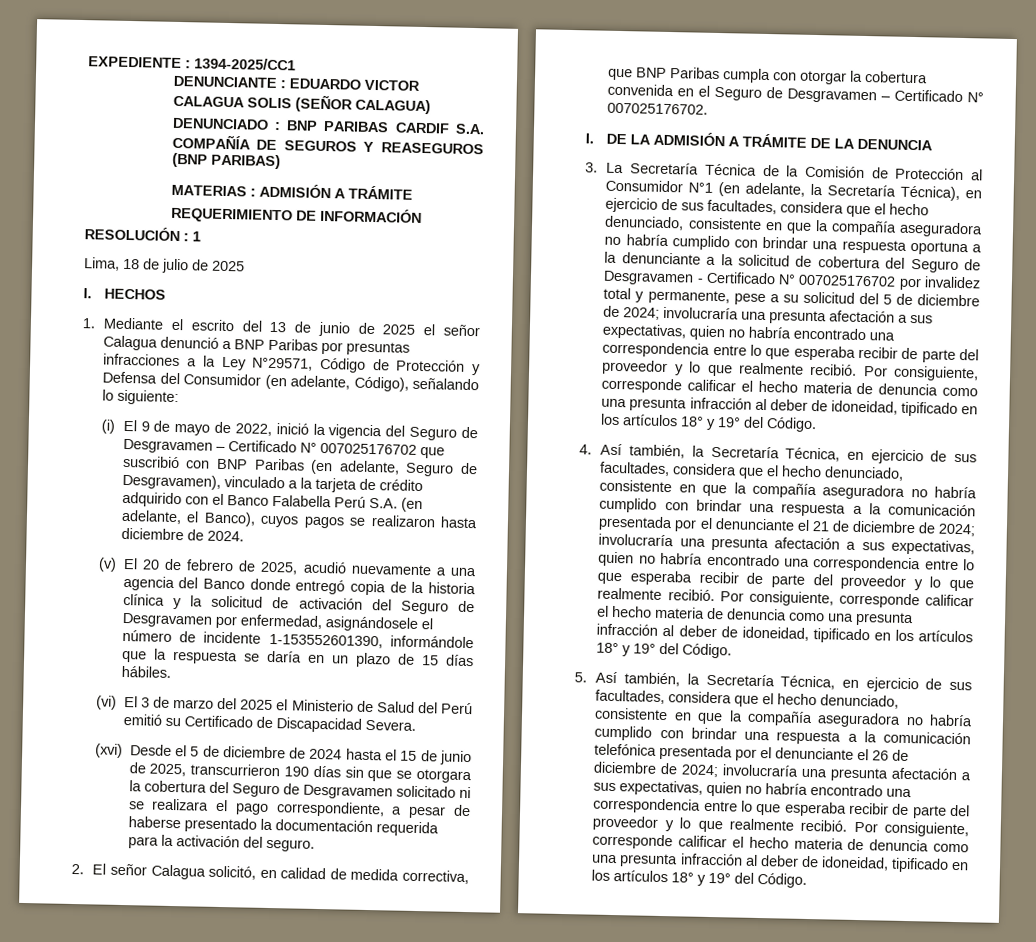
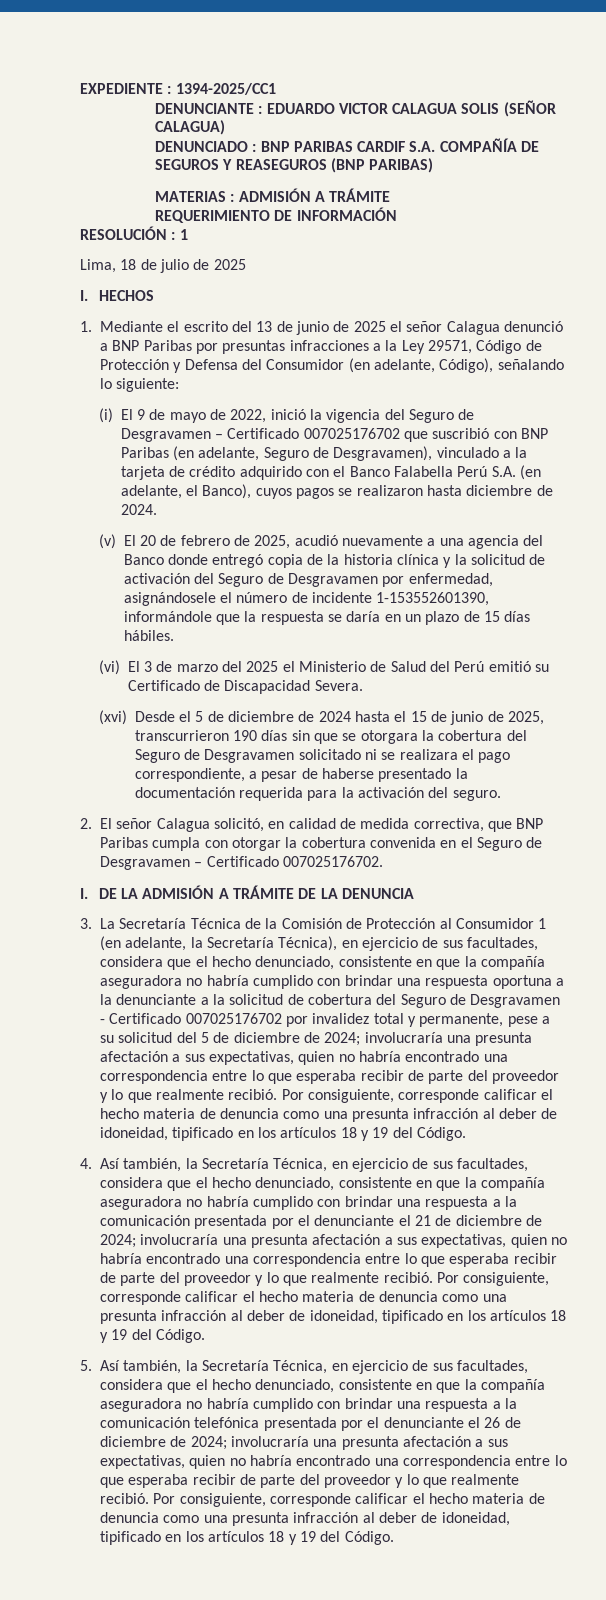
[252,357,314,371] N°29571, -> [427,340,472,354] 29571,
[299,442,317,453] N° -> (300, 433) none
[967,92,984,103] N° -> (279, 861) none
[688,182,714,193] N°1 -> [538,918,547,929] 1
[778,274,797,285] N° -> (182, 1018) none
[680,416,742,431] 18° y 19° -> [340,1127,389,1141] 18 y 19
[596,642,657,657] 18° y 19° -> [550,1310,567,1321] [100,1329,128,1343] 18 y 19
[671,872,732,886] 18° y 19° -> [268,1531,316,1545] 18 y 19

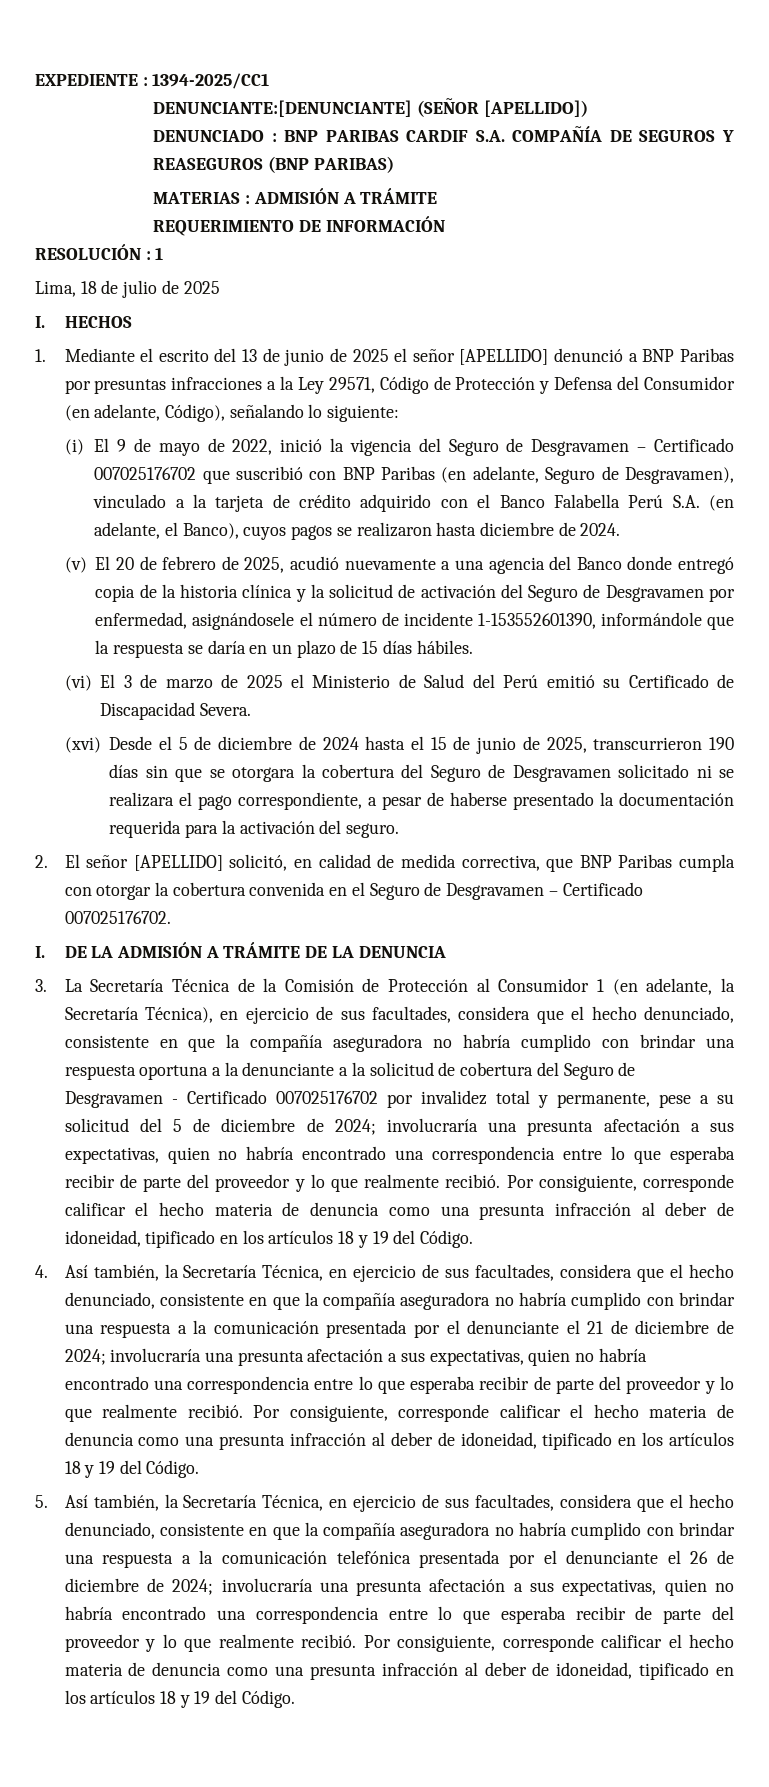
[154,100,556,117] [154,120,225,135] DENUNCIANTE : EDUARDO VICTOR CALAGUA SOLIS (SEÑOR CALAGUA) -> [153,98,588,117] DENUNCIANTE:[DENUNCIANTE] (SEÑOR [APELLIDO])
[446,321,500,335] Calagua -> [459,349,549,365] [APELLIDO]
[221,661,242,672] del -> [221,674,239,688] de
[156,818,210,832] Calagua -> [133,855,223,871] [APELLIDO]

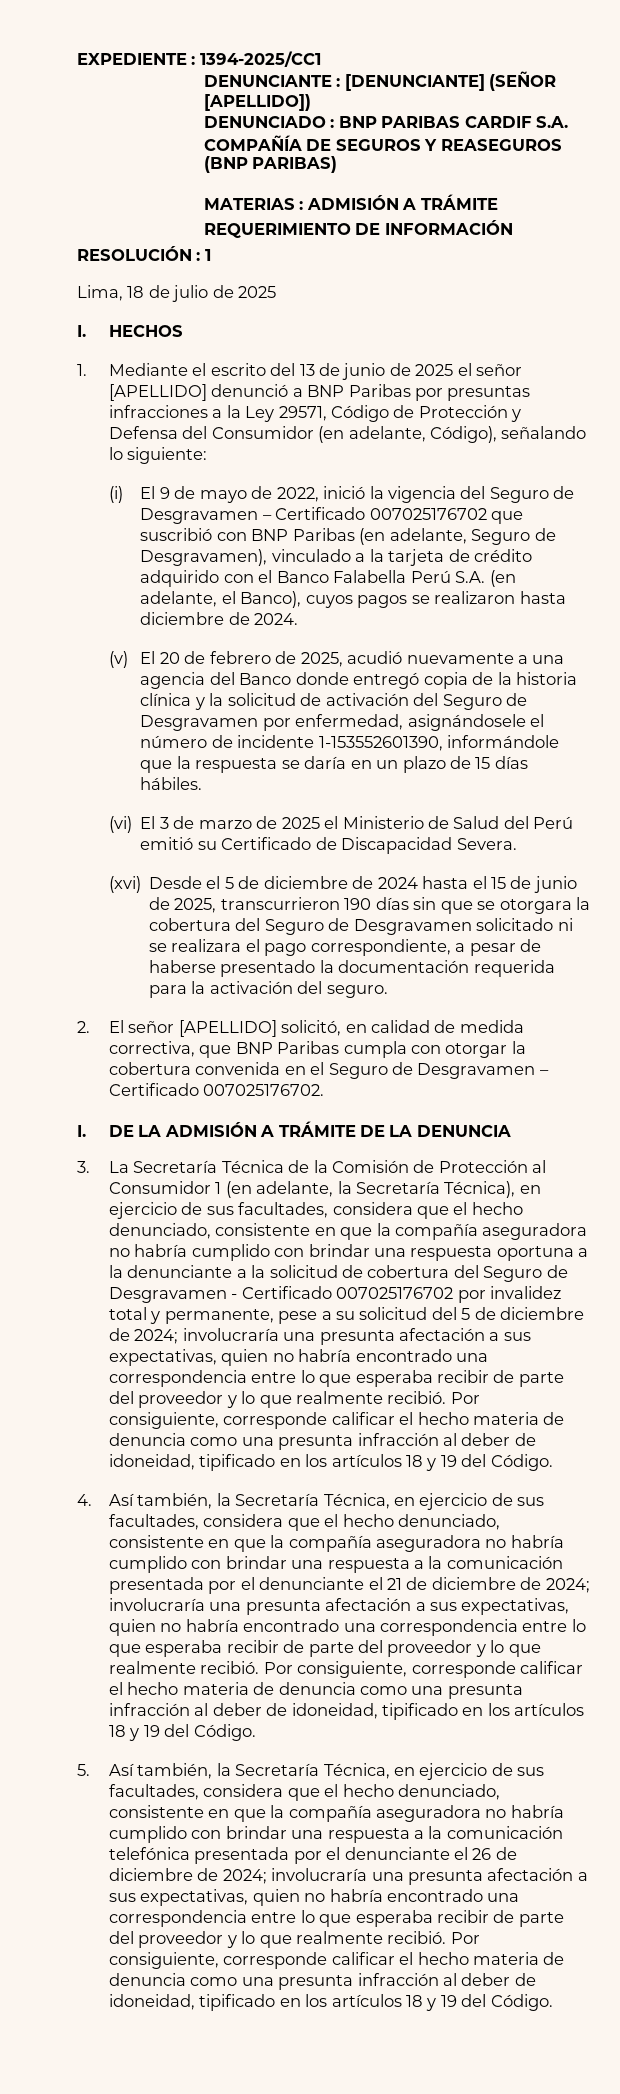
[153,100,413,117] DENUNCIANTE:[DENUNCIANTE] -> [203,74,485,91] DENUNCIANTE : [DENUNCIANTE]

